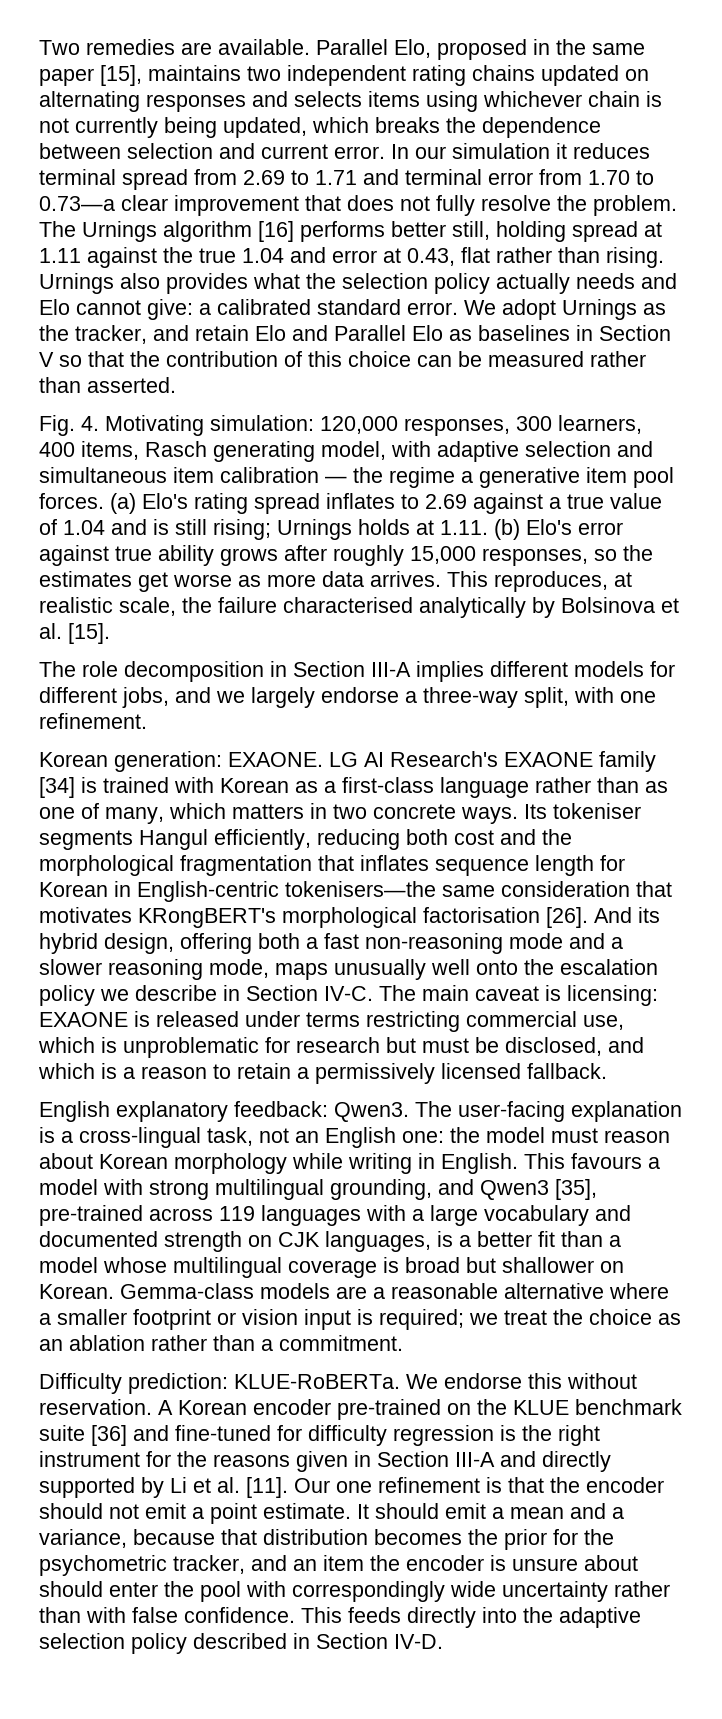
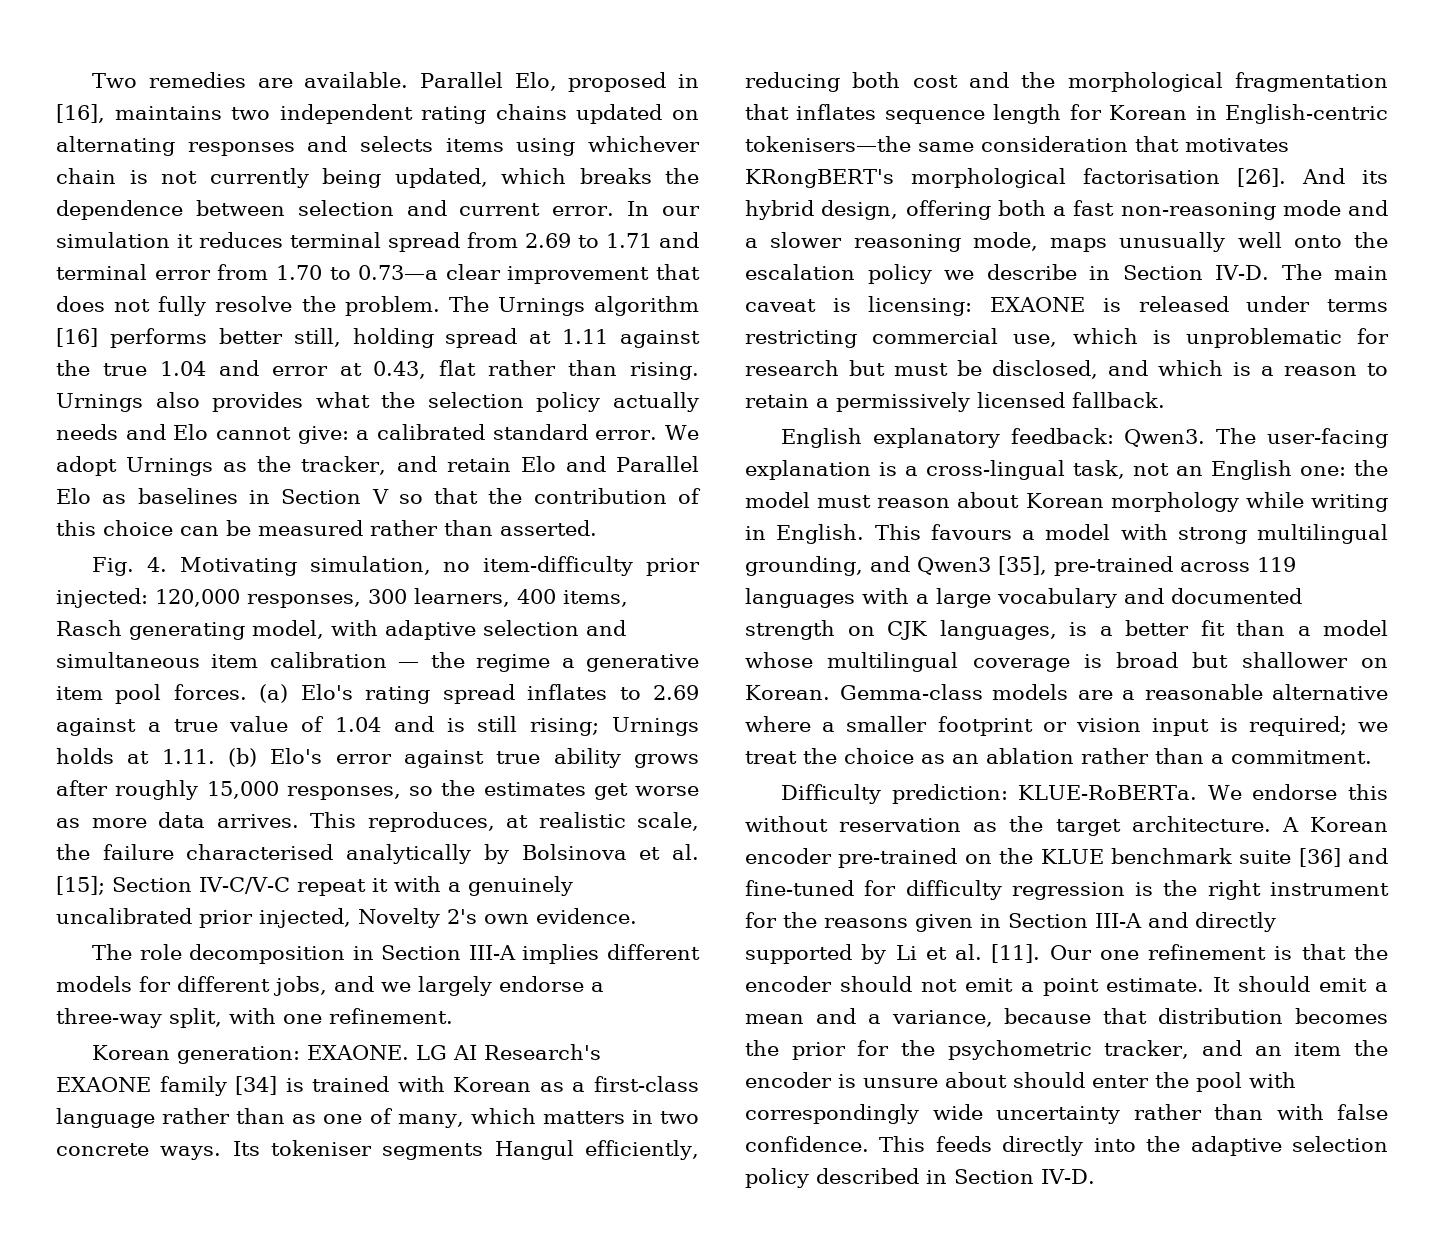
[556,39,645,55] [39,65,142,86] the same paper [15], -> [56,104,105,123] [16],
[210,415,314,431] simulation: -> [309,556,700,576] [56,588,148,608] simulation, no item-difficulty prior injected:
[68,623,110,644] [15]. -> [56,876,573,896] [56,908,637,928] [15]; Section IV-C/V-C repeat it with a genuinely uncalibrated prior injected, Novelty 2's own evidence.
[324,986,373,1001] IV-C. -> [1215,265,1270,280] IV-D.
[39,1399,152,1415] reservation. -> [839,816,1271,836] reservation as the target architecture.

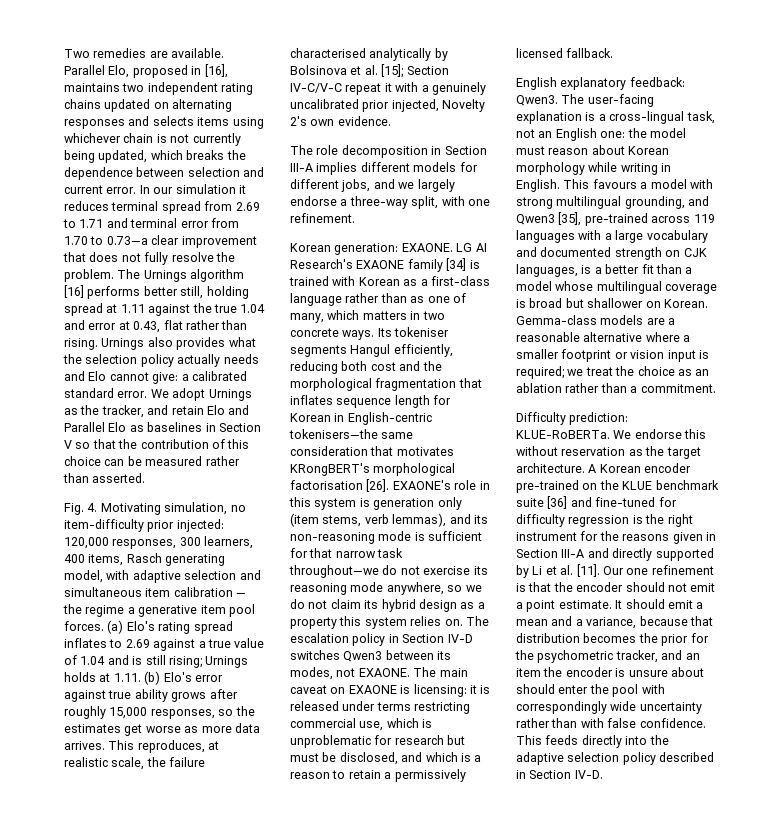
[1302,168,1388,184] [745,200,1388,220] [745,232,1388,252] [745,264,1270,284] And its hybrid design, offering both a fast non-reasoning mode and a slower reasoning mode, maps unusually well onto the escalation policy we describe in Section IV-D. -> [392,480,490,490] [289,497,462,510] [290,513,488,527] [290,531,483,544] [290,548,404,558] [289,565,488,578] [290,582,482,595] [290,599,485,612] [290,616,489,629] [290,633,473,646] [290,650,452,662] [290,667,410,680] EXAONE's role in this system is generation only (item stems, verb lemmas), and its non-reasoning mode is sufficient for that narrow task throughout—we do not exercise its reasoning mode anywhere, so we do not claim its hybrid design as a property this system relies on. The escalation policy in Section IV-D switches Qwen3 between its modes, not EXAONE.
(816, 305) none -> [330,685,397,694] on EXAONE
[990,297,1086,312] EXAONE -> [469,685,477,694] it

